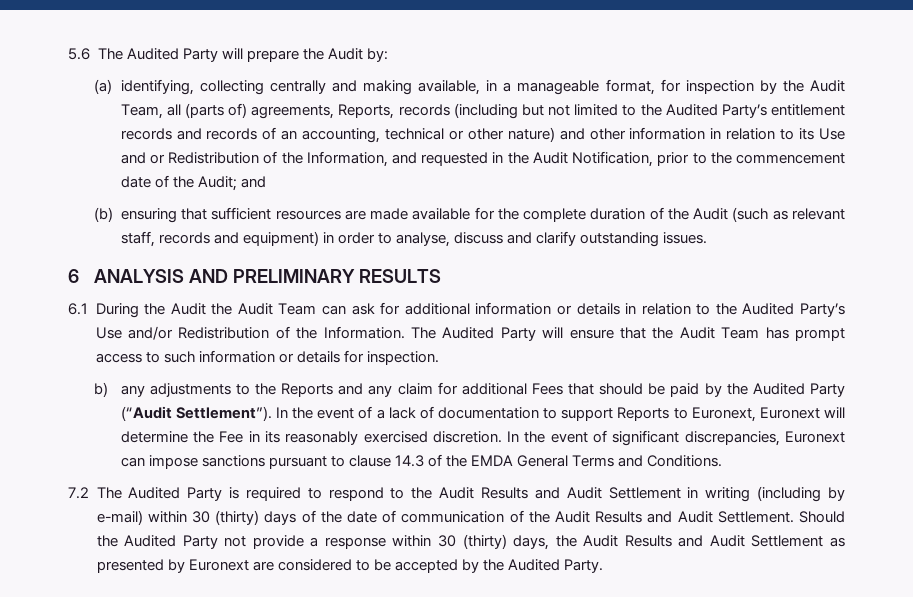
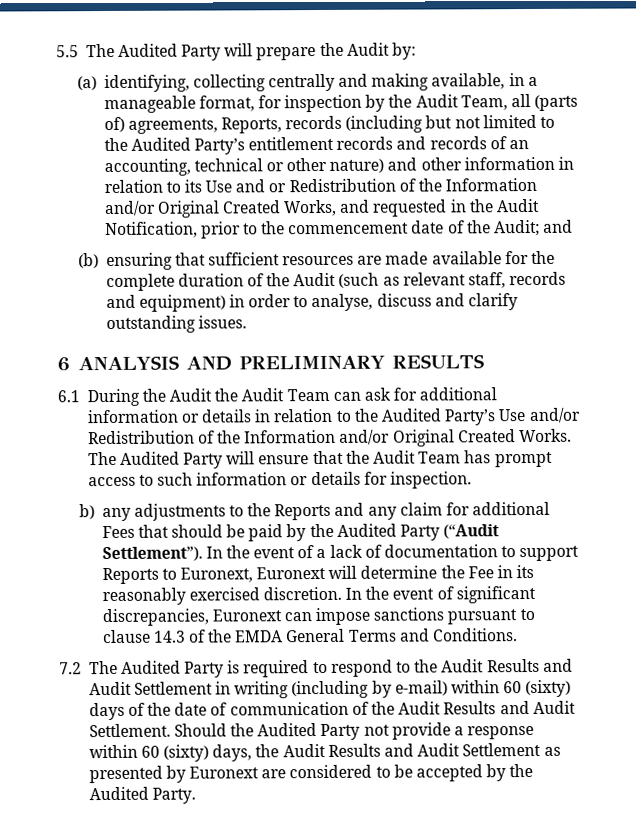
[68,48,90,60] 5.6 -> [56,45,79,58] 5.5
[306,151,388,167] Information, -> [445,177,538,192] [103,199,338,218] Information and/or Original Created Works,
[323,326,405,339] Information. -> [244,428,573,447] Information and/or Original Created Works.
[191,510,260,525] 30 (thirty) -> [503,679,572,698] 60 (sixty)
[437,534,507,549] 30 (thirty) -> [140,744,210,762] 60 (sixty)

